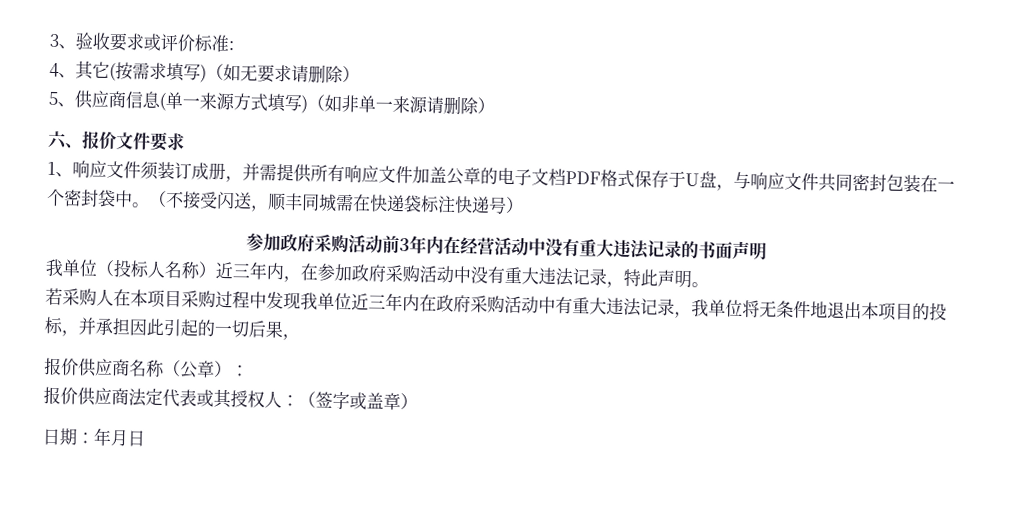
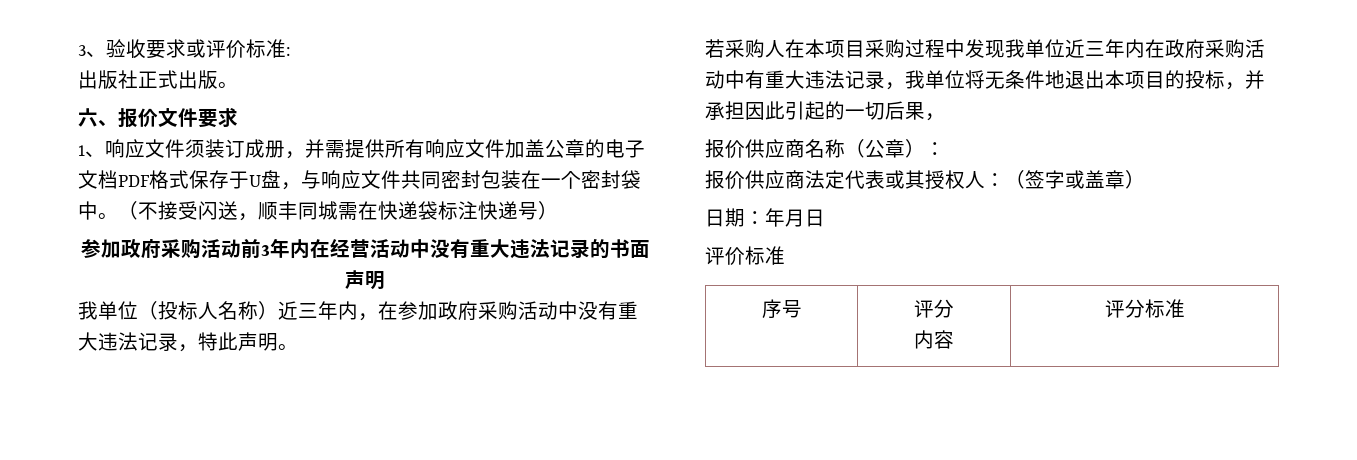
[49,60,360,84] [48,90,495,115] 4、其它(按需求填写)（如无要求请删除） // 5、供应商信息(单一来源方式填写)（如非单一来源请删除） -> [78,70,238,89] 出版社正式出版。
(146, 438) none -> [705,246,785,265] [761,299,802,319] [914,299,954,318] [914,330,954,349] [1104,299,1185,318] // 评价标准 // 序号 | 评分 // 内容 | 评分标准

